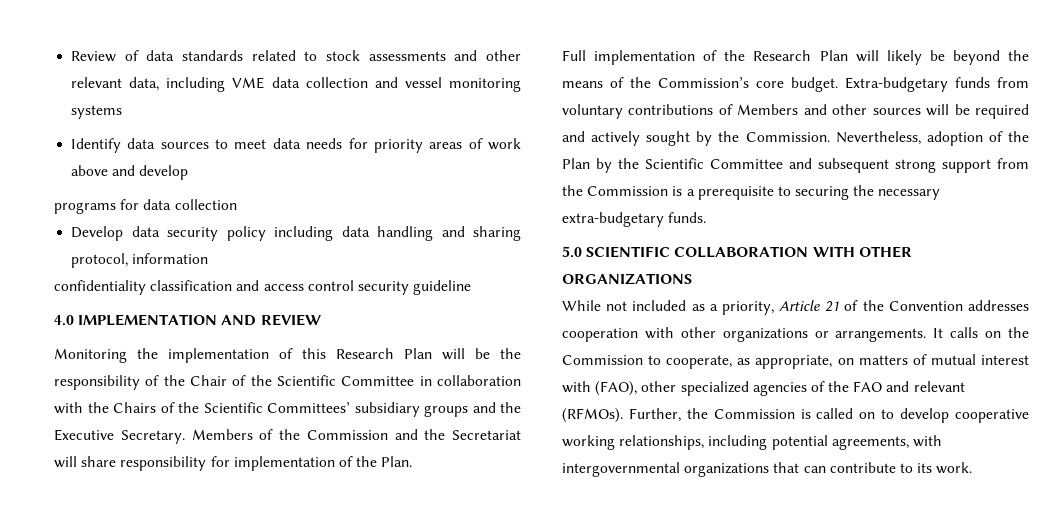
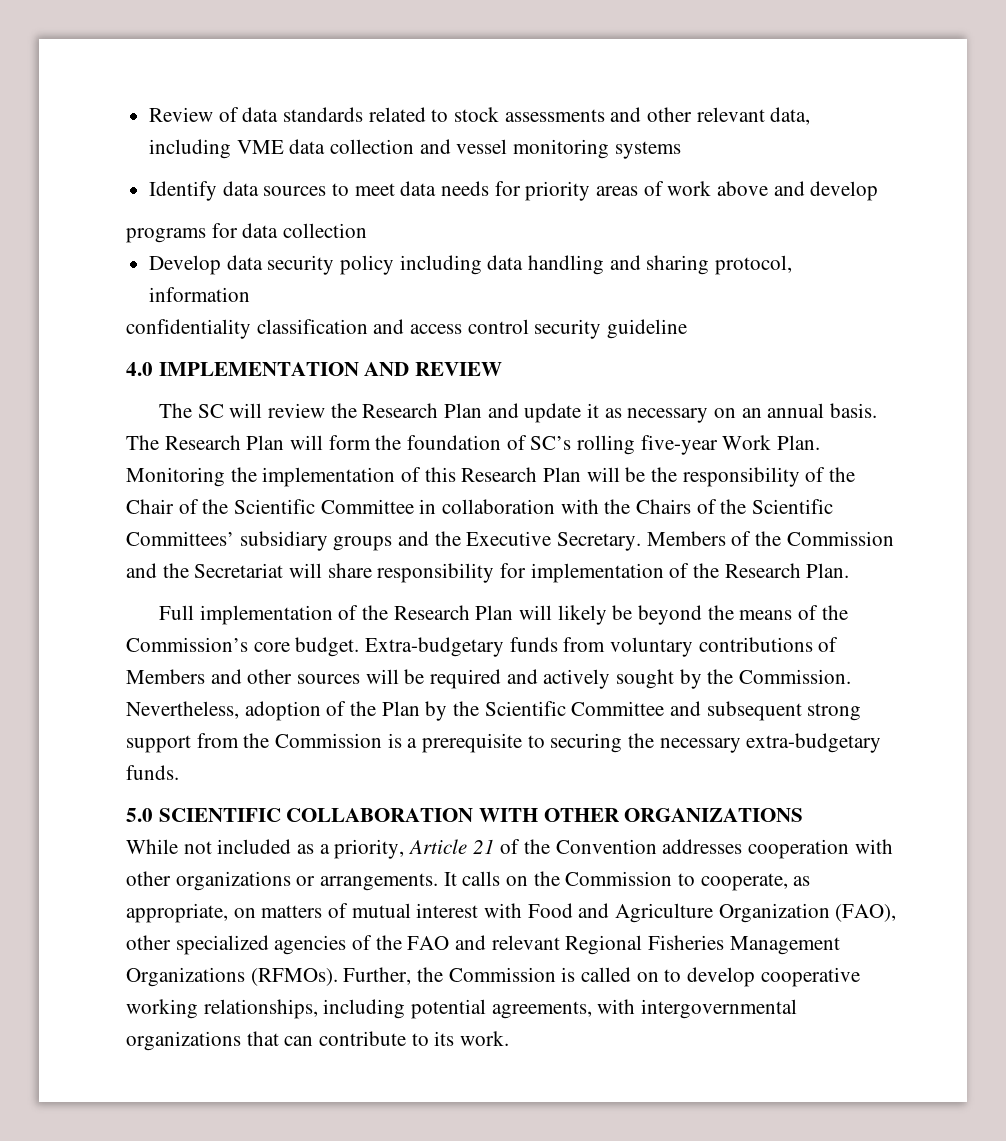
(321, 320) none -> [159,403,878,423] [126,435,821,455] The SC will review the Research Plan and update it as necessary on an annual basis. The Research Plan will form the foundation of SC’s rolling five-year Work Plan.
(378, 461) none -> [724,563,801,578] Research
(591, 387) none -> [527,903,830,923] Food and Agriculture Organization
(965, 386) none -> [565,935,840,955] [126,967,245,987] Regional Fisheries Management Organizations

